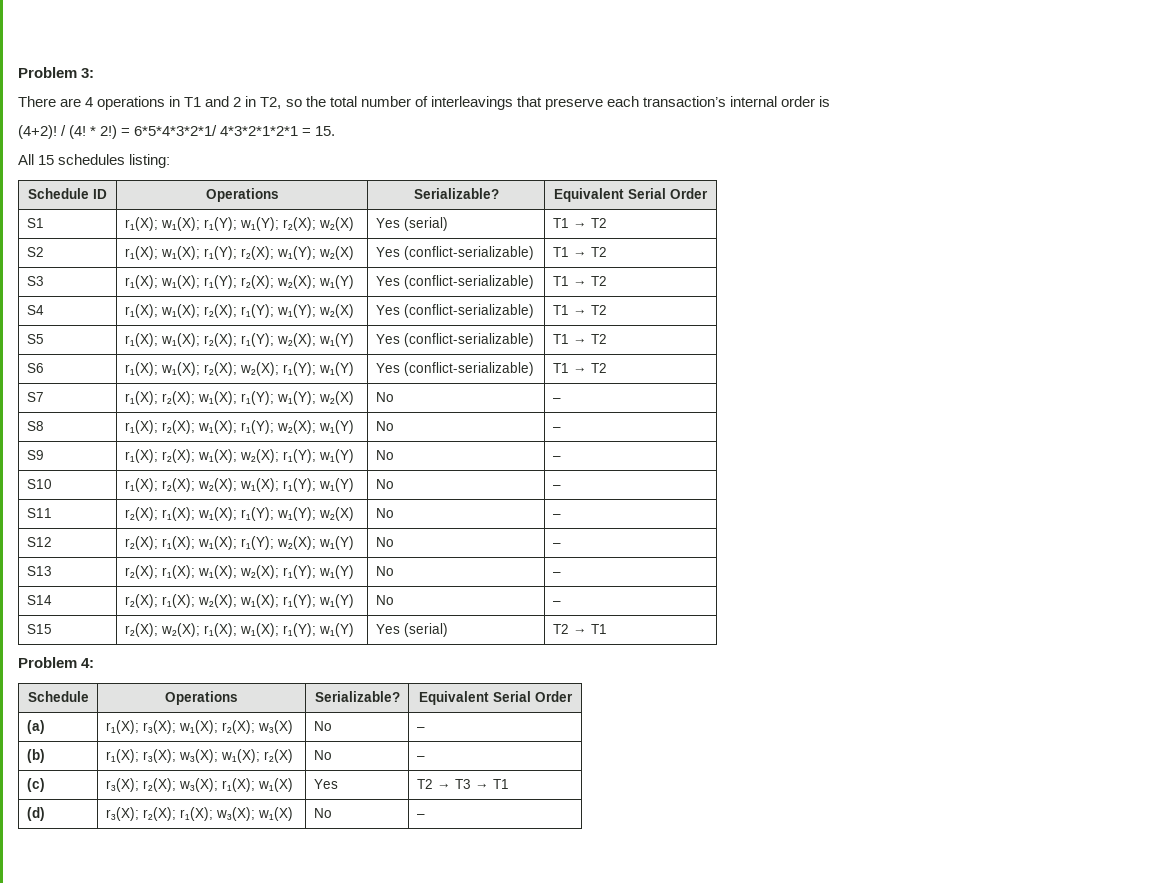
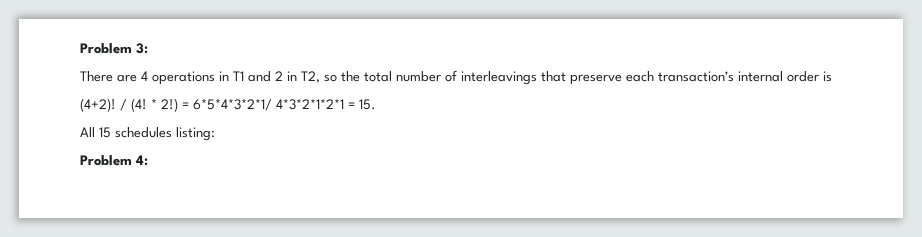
[28,188,107,199] [205,188,279,202] [413,188,499,199] [554,188,708,202] [26,218,44,228] [124,217,354,231] [375,217,448,231] [552,218,607,228] [26,247,44,257] [124,246,354,260] [375,246,534,260] [552,247,607,257] [26,276,44,286] [124,275,354,289] [375,275,534,289] [552,276,607,286] [26,305,44,315] [124,304,354,318] [375,304,534,318] [552,305,607,315] [26,334,44,344] [124,333,354,347] [375,333,534,347] [552,334,607,344] [26,363,44,373] [124,362,354,376] [375,362,534,376] [552,363,607,373] [26,392,44,402] [124,391,354,405] [375,392,394,402] [552,398,561,402] [26,421,44,431] [124,420,354,434] [375,421,394,431] [552,427,561,431] [26,450,44,460] [124,449,354,463] [375,450,394,460] [552,456,561,460] [26,479,52,489] [124,478,354,492] [375,479,394,489] [552,485,561,489] [26,508,52,518] [124,507,354,521] [375,508,394,518] [552,514,561,518] [26,537,52,547] [124,536,354,550] [375,537,394,547] [552,543,561,547] [26,566,52,576] [124,565,354,579] [375,566,394,576] [552,572,561,576] [26,595,52,605] [124,594,354,608] [375,595,394,605] [552,601,561,605] [26,624,52,634] [124,623,354,637] [375,623,448,637] [552,624,607,634] [18,657,95,668] [27,691,89,702] [165,691,238,705] [314,691,400,702] [418,691,573,705] [26,720,45,734] [105,720,293,734] [313,721,332,731] [416,727,425,731] [26,749,45,763] [105,749,293,763] [313,750,332,760] [416,756,425,760] [26,778,45,792] [105,778,293,792] [313,779,338,789] [416,779,509,789] [26,807,45,821] [105,807,293,821] [313,808,332,818] [416,814,425,818] // Schedule ID | Operations | Serializable? | Equivalent Serial Order // S1 | r₁(X); w₁(X); r₁(Y); w₁(Y); r₂(X); w₂(X) | Yes (serial) | T1 → T2 // S2 | r₁(X); w₁(X); r₁(Y); r₂(X); w₁(Y); w₂(X) | Yes (conflict-serializable) | T1 → T2 // S3 | r₁(X); w₁(X); r₁(Y); r₂(X); w₂(X); w₁(Y) | Yes (conflict-serializable) | T1 → T2 // S4 | r₁(X); w₁(X); r₂(X); r₁(Y); w₁(Y); w₂(X) | Yes (conflict-serializable) | T1 → T2 // S5 | r₁(X); w₁(X); r₂(X); r₁(Y); w₂(X); w₁(Y) | Yes (conflict-serializable) | T1 → T2 // S6 | r₁(X); w₁(X); r₂(X); w₂(X); r₁(Y); w₁(Y) | Yes (conflict-serializable) | T1 → T2 // S7 | r₁(X); r₂(X); w₁(X); r₁(Y); w₁(Y); w₂(X) | No | – // S8 | r₁(X); r₂(X); w₁(X); r₁(Y); w₂(X); w₁(Y) | No | – // S9 | r₁(X); r₂(X); w₁(X); w₂(X); r₁(Y); w₁(Y) | No | – // S10 | r₁(X); r₂(X); w₂(X); w₁(X); r₁(Y); w₁(Y) | No | – // S11 | r₂(X); r₁(X); w₁(X); r₁(Y); w₁(Y); w₂(X) | No | – // S12 | r₂(X); r₁(X); w₁(X); r₁(Y); w₂(X); w₁(Y) | No | – // S13 | r₂(X); r₁(X); w₁(X); w₂(X); r₁(Y); w₁(Y) | No | – // S14 | r₂(X); r₁(X); w₂(X); w₁(X); r₁(Y); w₁(Y) | No | – // S15 | r₂(X); w₂(X); r₁(X); w₁(X); r₁(Y); w₁(Y) | Yes (serial) | T2 → T1 // Problem 4: // Schedule | Operations | Serializable? | Equivalent Serial Order // (a) | r₁(X); r₃(X); w₁(X); r₂(X); w₃(X) | No | – // (b) | r₁(X); r₃(X); w₃(X); w₁(X); r₂(X) | No | – // (c) | r₃(X); r₂(X); w₃(X); r₁(X); w₁(X) | Yes | T2 → T3 → T1 // (d) | r₃(X); r₂(X); r₁(X); w₃(X); w₁(X) | No | – -> [80,155,148,166] // Problem 4:

